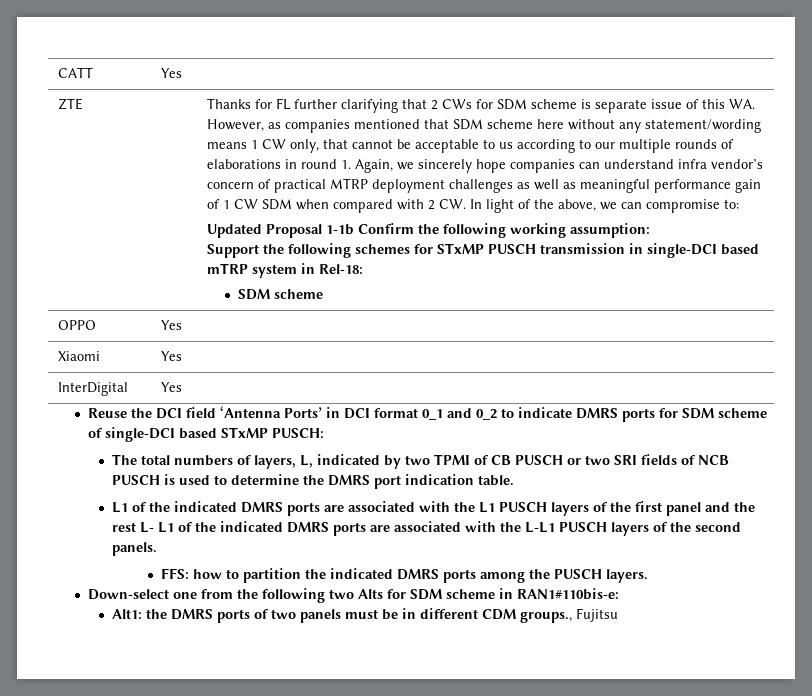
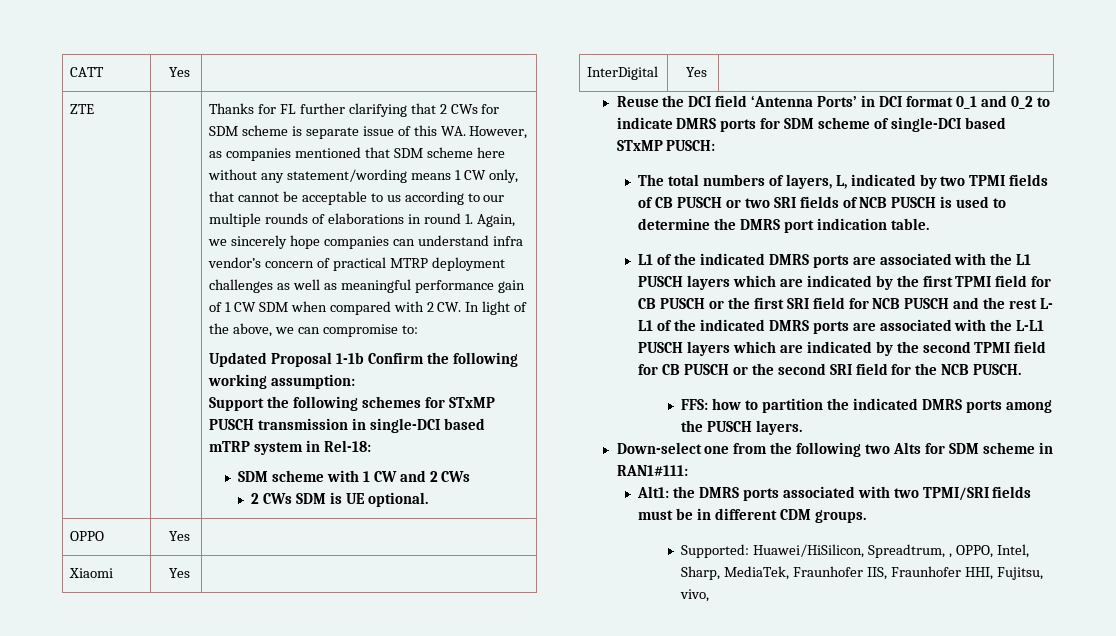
(323, 294) none -> [326,470,471,482] [250,492,428,507] with 1 CW and 2 CWs // 2 CWs SDM is UE optional.
(471, 459) none -> [1009,174,1049,186] fields
[593,501,702,516] of the first panel -> [732,275,1052,290] [638,297,950,309] which are indicated by the first TPMI field for CB PUSCH or the first SRI field for NCB PUSCH
[653,522,742,532] [112,542,158,556] of the second panels. -> [732,341,1047,356] [638,363,1022,375] which are indicated by the second TPMI field for CB PUSCH or the second SRI field for the NCB PUSCH.
[517,588,620,600] RAN1#110bis-e: -> [616,465,688,476] RAN1#111:
[254,609,342,623] of two panels -> [782,486,1032,501] associated with two TPMI/SRI fields
[520,608,619,623] groups., Fujitsu -> [814,510,866,523] [681,544,1029,558] [681,566,1043,580] [680,589,710,602] groups. // Supported: Huawei/HiSilicon, Spreadtrum, , OPPO, Intel, Sharp, MediaTek, Fraunhofer IIS, Fraunhofer HHI, Fujitsu, vivo,

